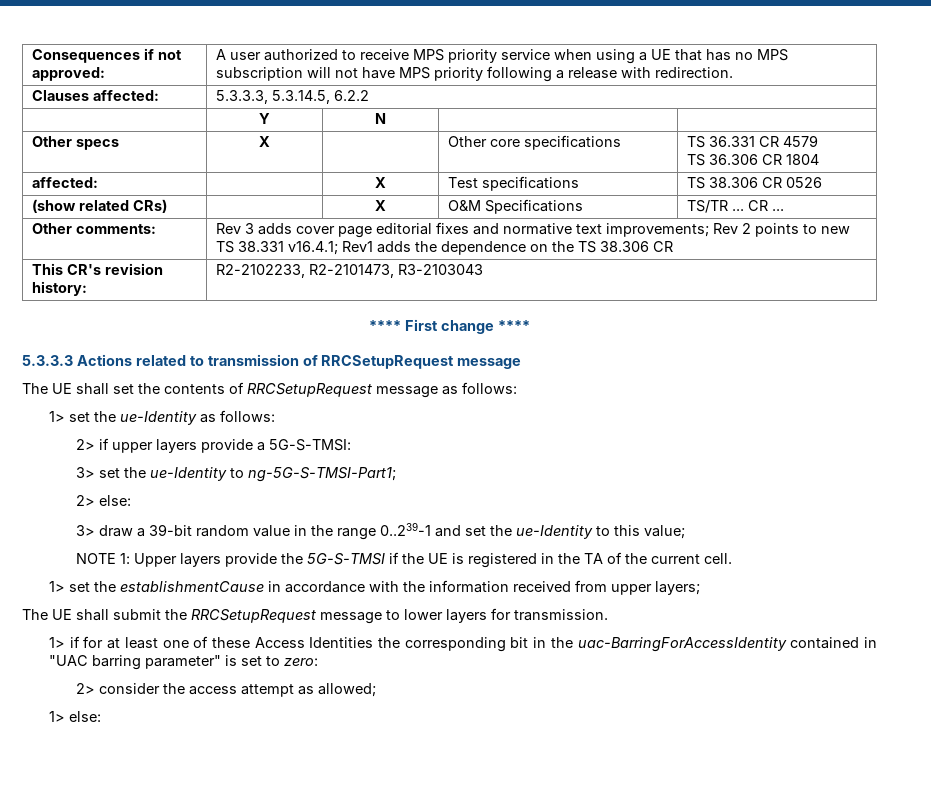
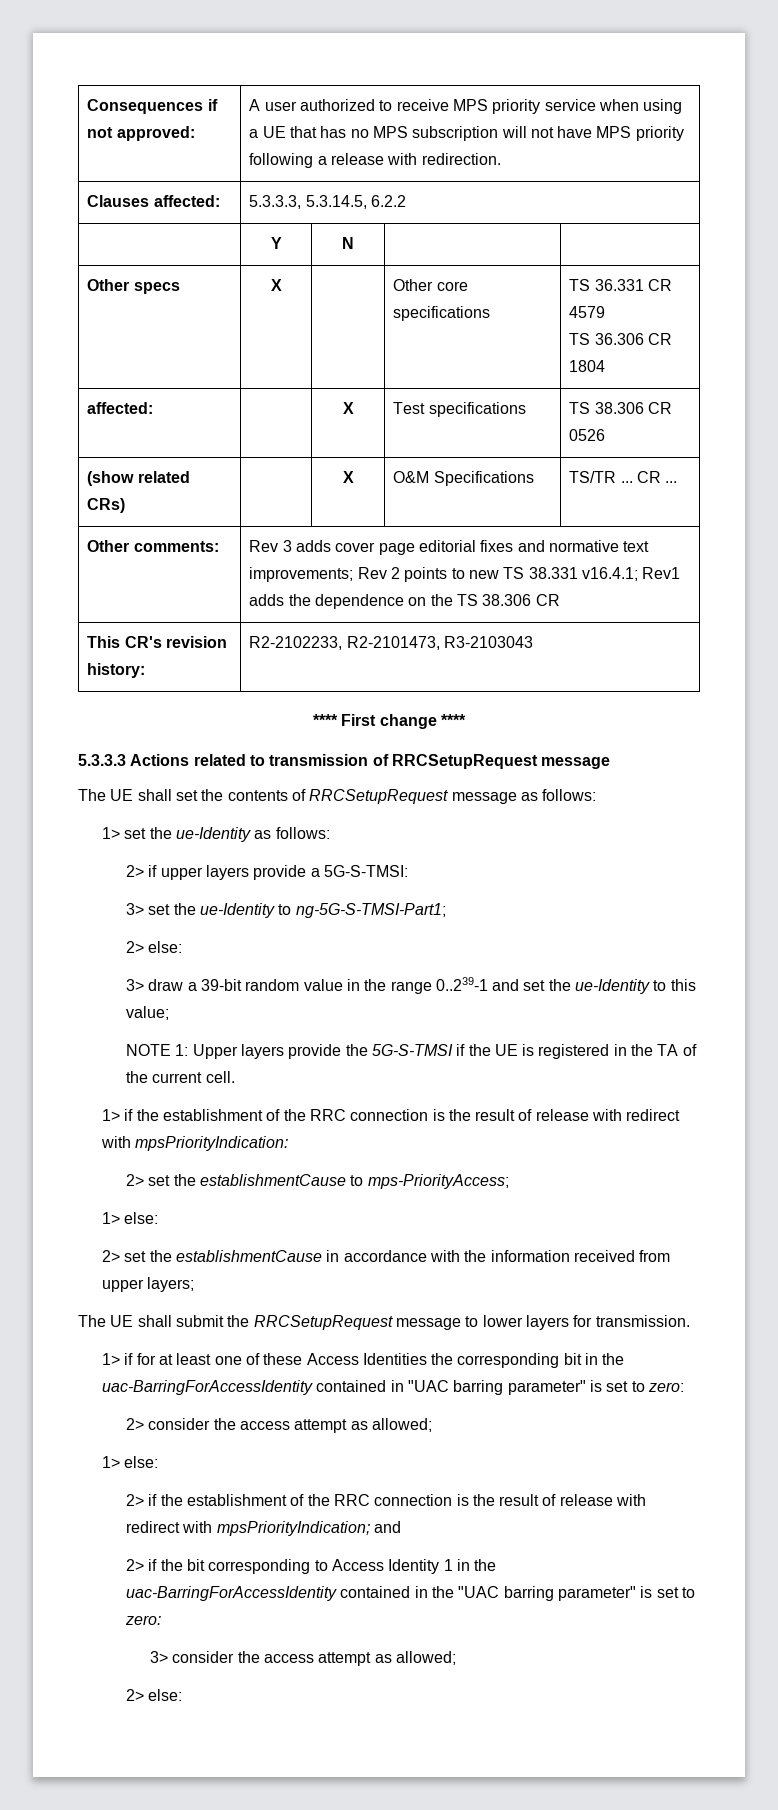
(66, 586) none -> [124,1109,681,1121] [100,1136,289,1151] [125,1174,509,1189] [101,1212,159,1224] [101,1250,120,1262] if the establishment of the RRC connection is the result of release with redirect with mpsPriorityIndication: // 2> set the establishmentCause to mps-PriorityAccess; // 1> else: // 2>
(102, 716) none -> [125,1494,647,1506] [125,1521,401,1536] [125,1559,497,1574] [125,1586,695,1601] [124,1615,161,1625] [149,1651,456,1666] [125,1689,183,1701] // 2> if the establishment of the RRC connection is the result of release with redirect with mpsPriorityIndication; and // 2> if the bit corresponding to Access Identity 1 in the uac-BarringForAccessIdentity contained in the "UAC barring parameter" is set to zero: // 3> consider the access attempt as allowed; // 2> else:

